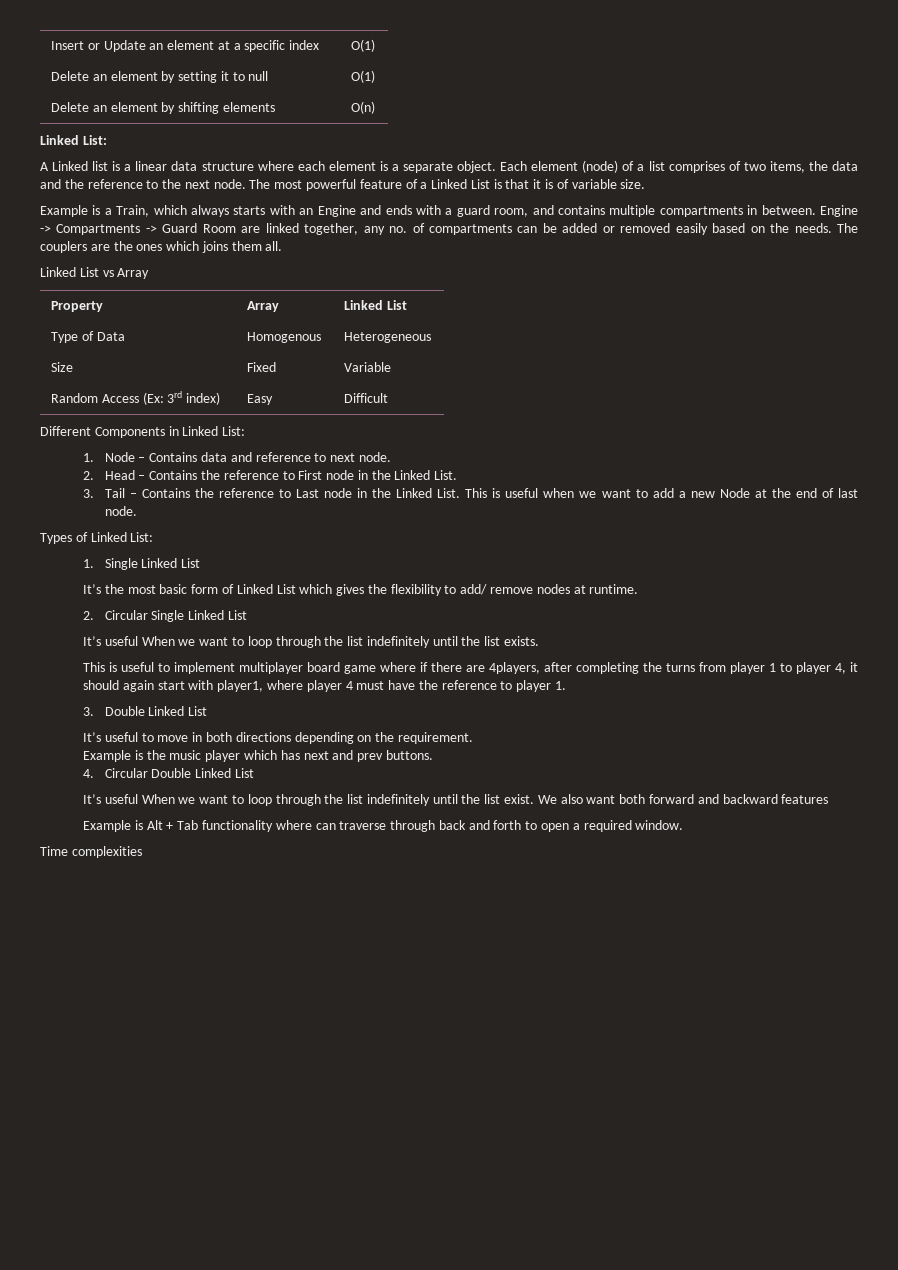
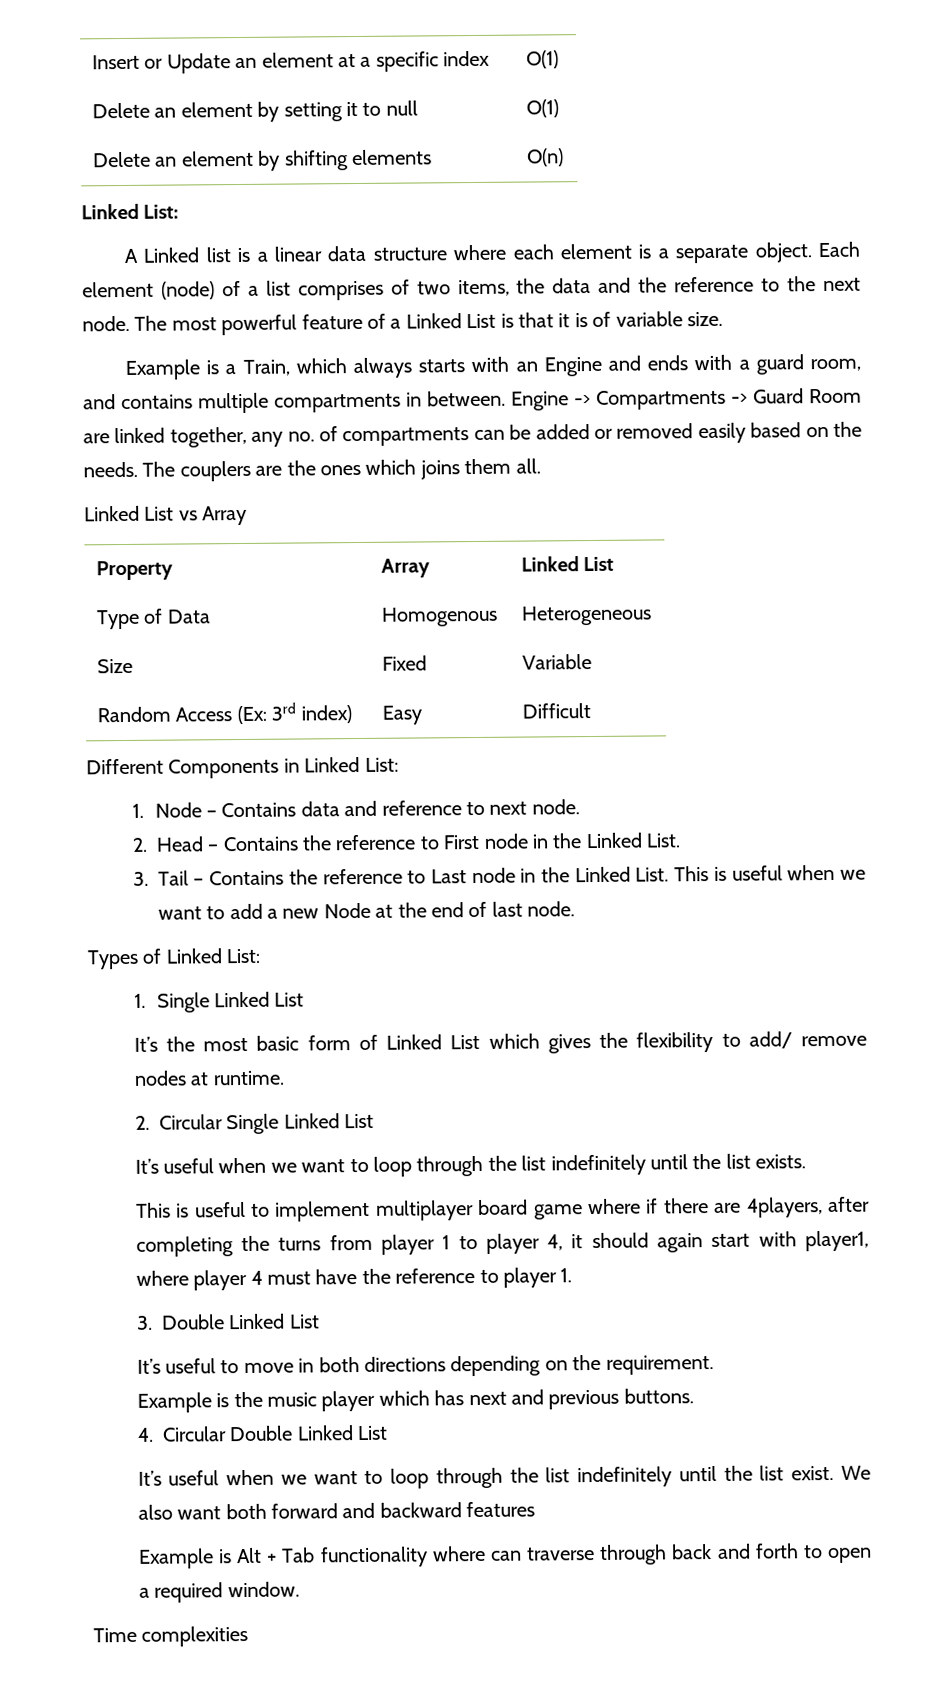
[141,636,175,646] When -> [218,1157,267,1174] when
[357,753,384,762] prev -> [548,1389,620,1410] previous
[141,794,175,804] When -> [226,1469,275,1486] when

